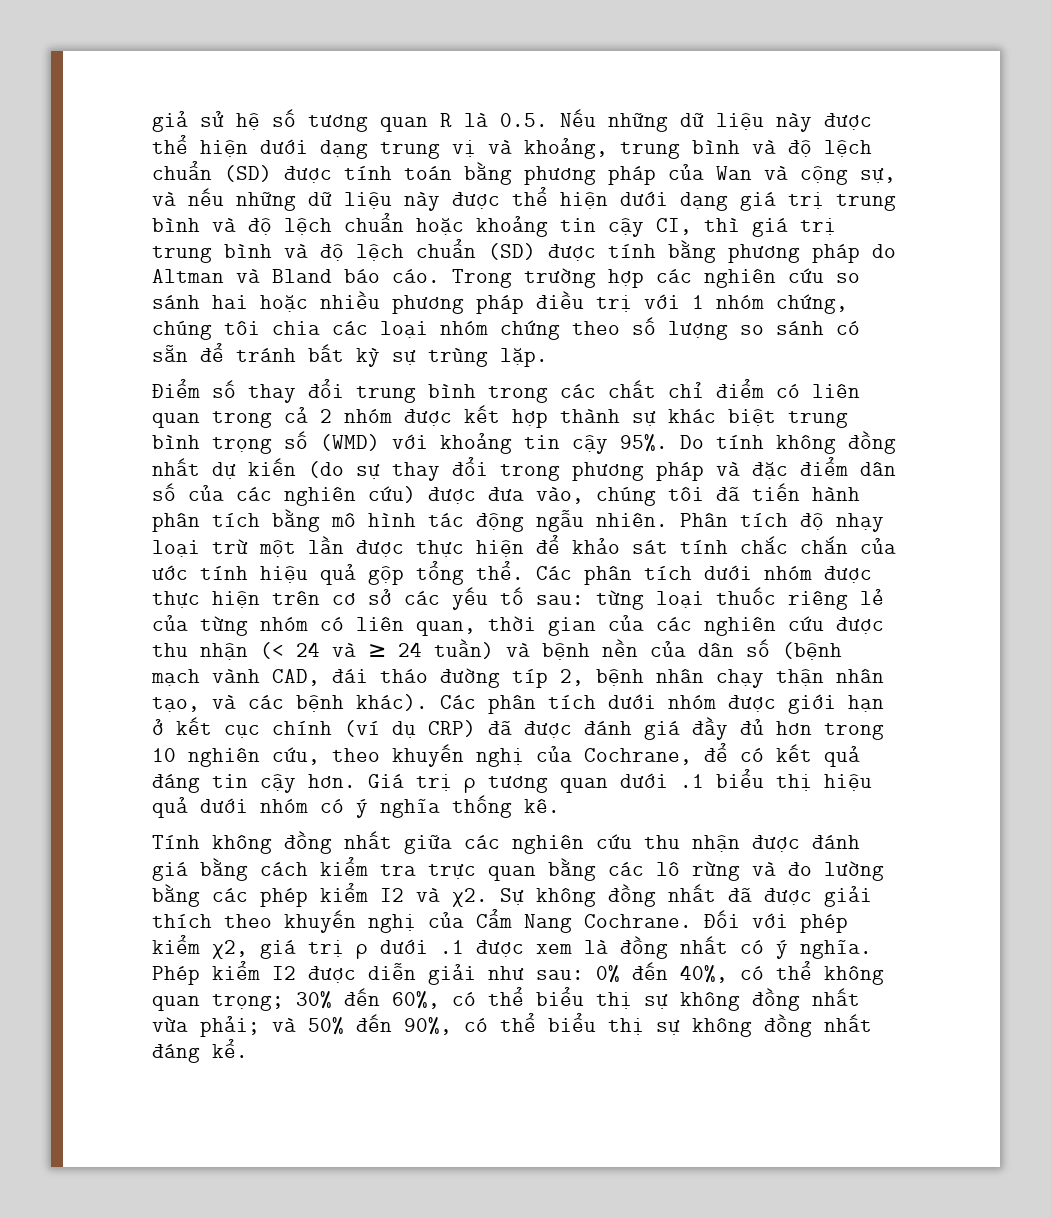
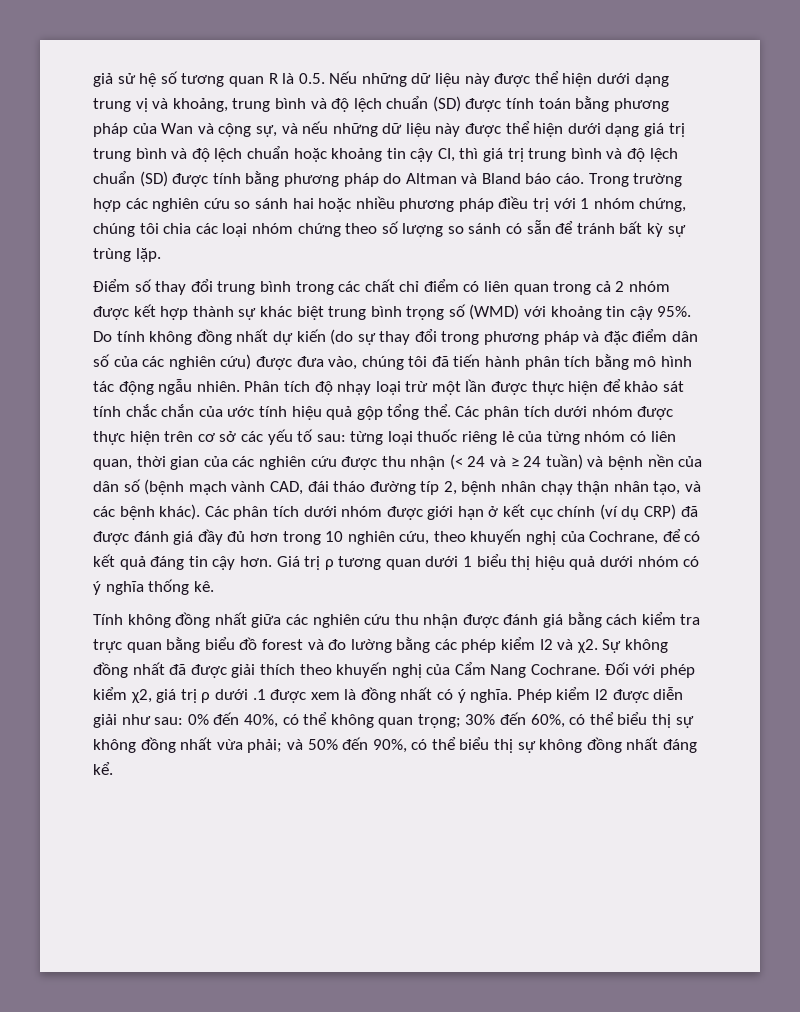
[680,774,704,788] .1 -> [463,556,473,567] 1
[608,861,740,881] các lô rừng -> [204,637,303,650] biểu đồ forest

